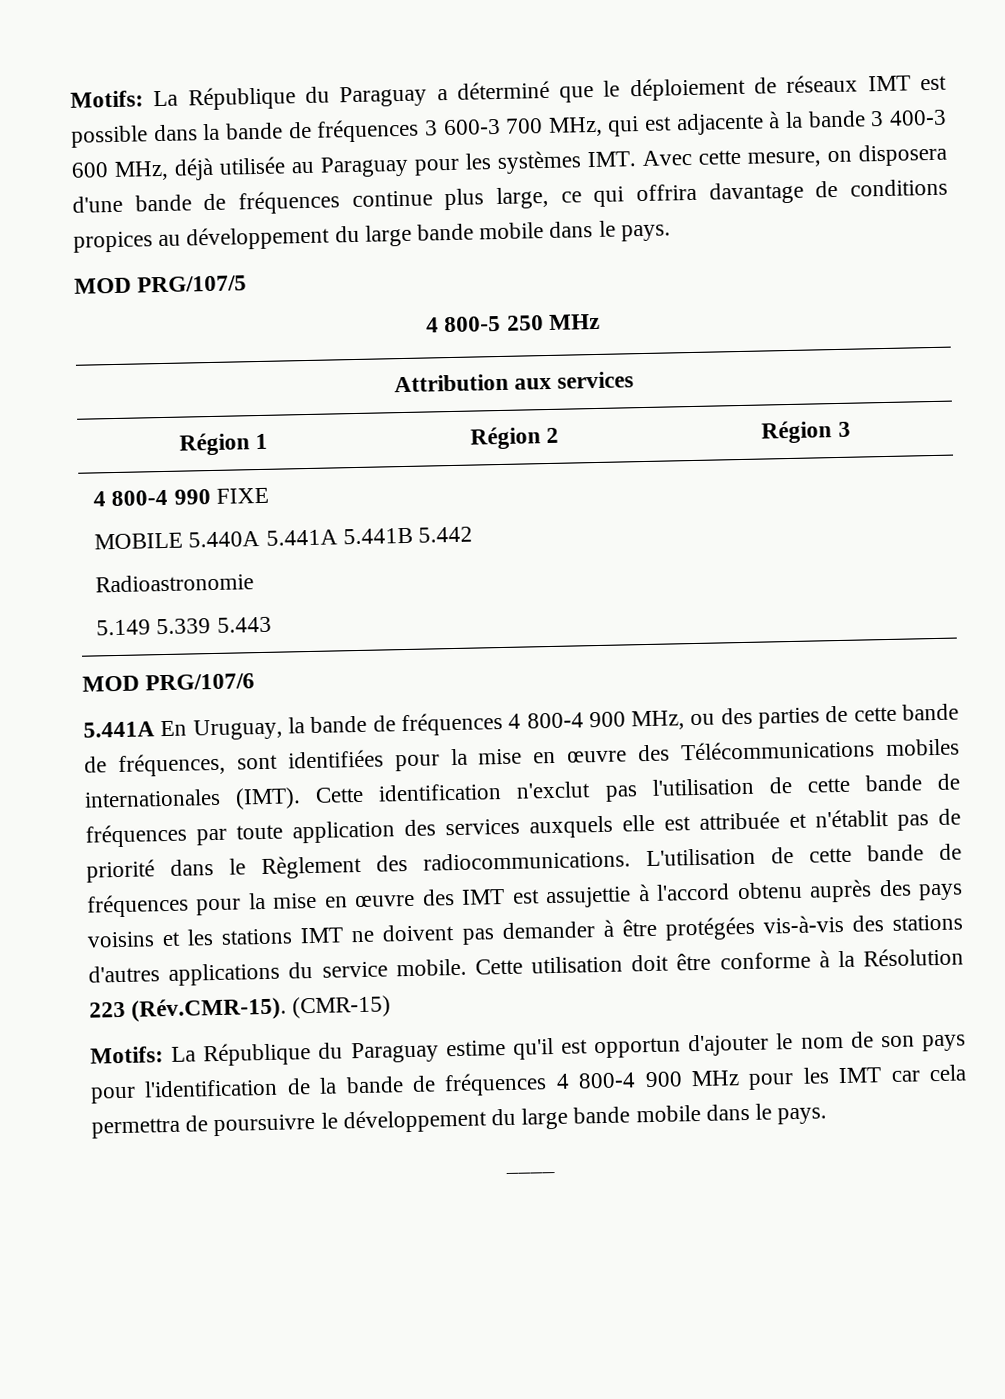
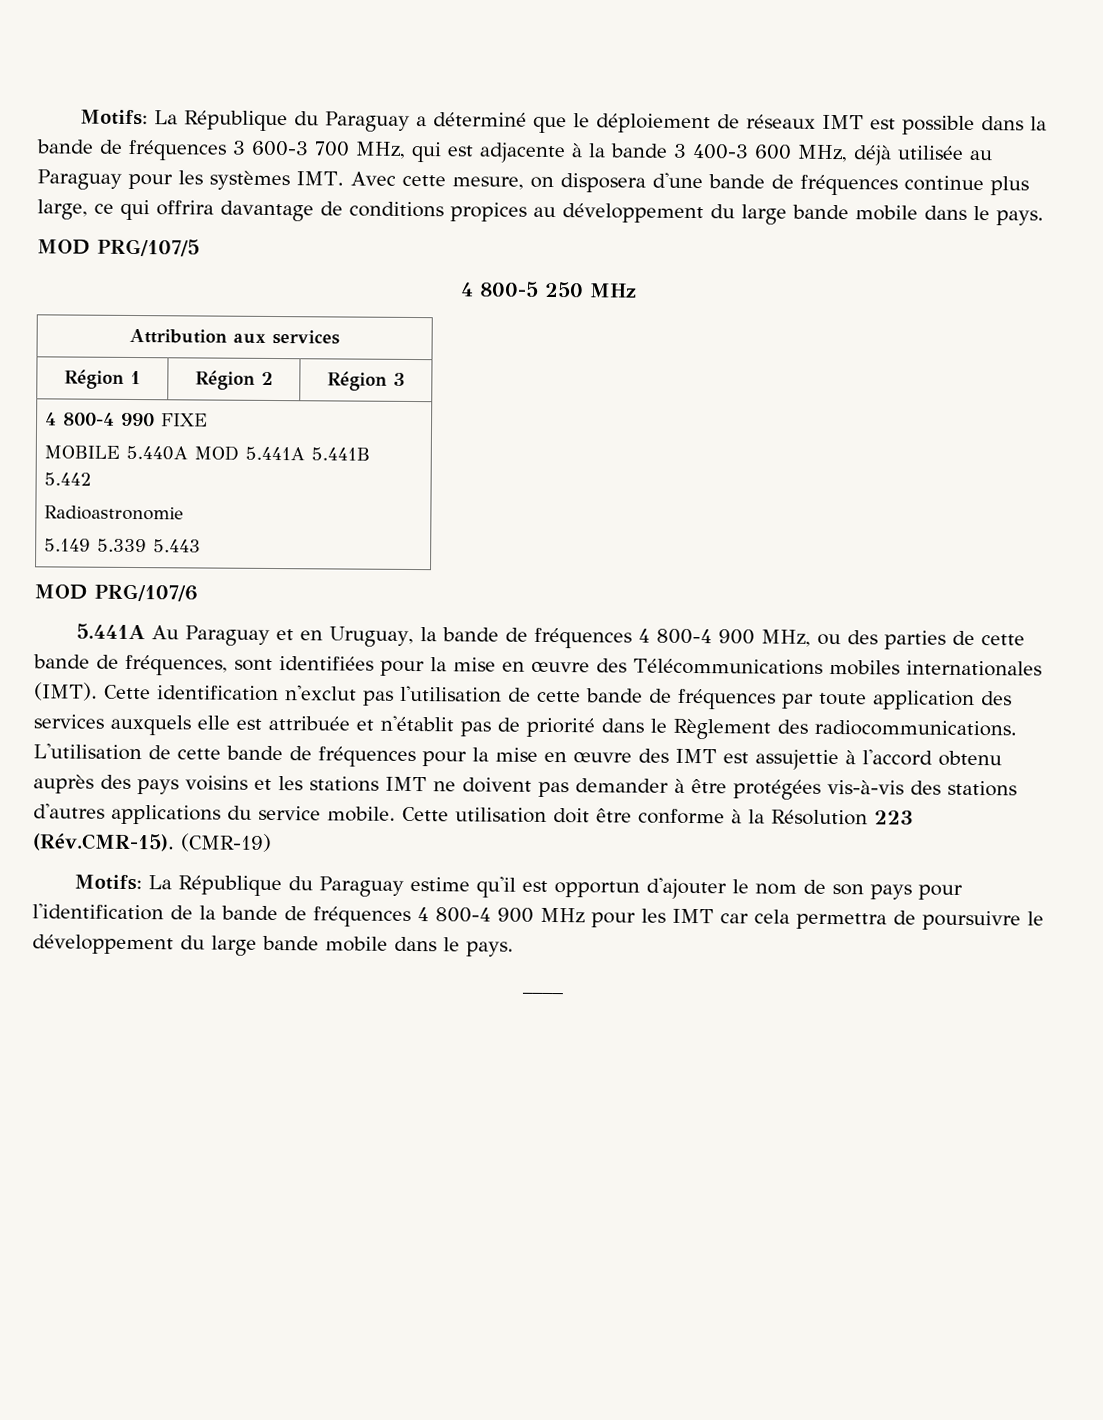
(261, 539) none -> [194,445,240,461] MOD
[160,720,188,737] En -> [150,625,323,646] Au Paraguay et en
[292,995,392,1019] (CMR-15) -> [179,833,272,852] (CMR-19)

